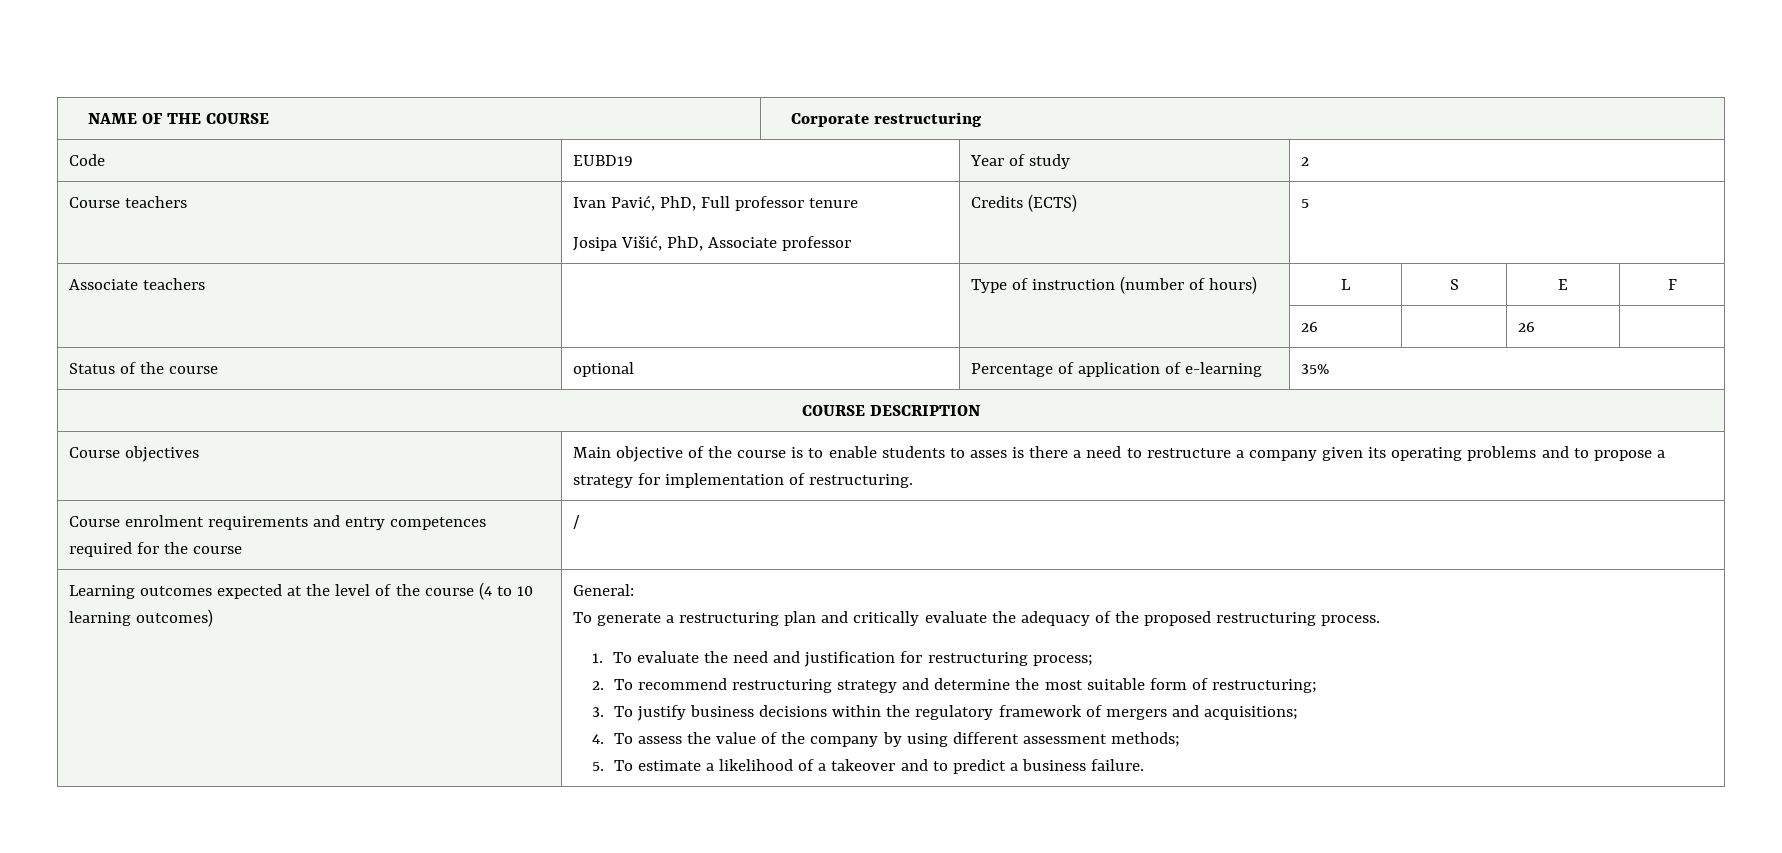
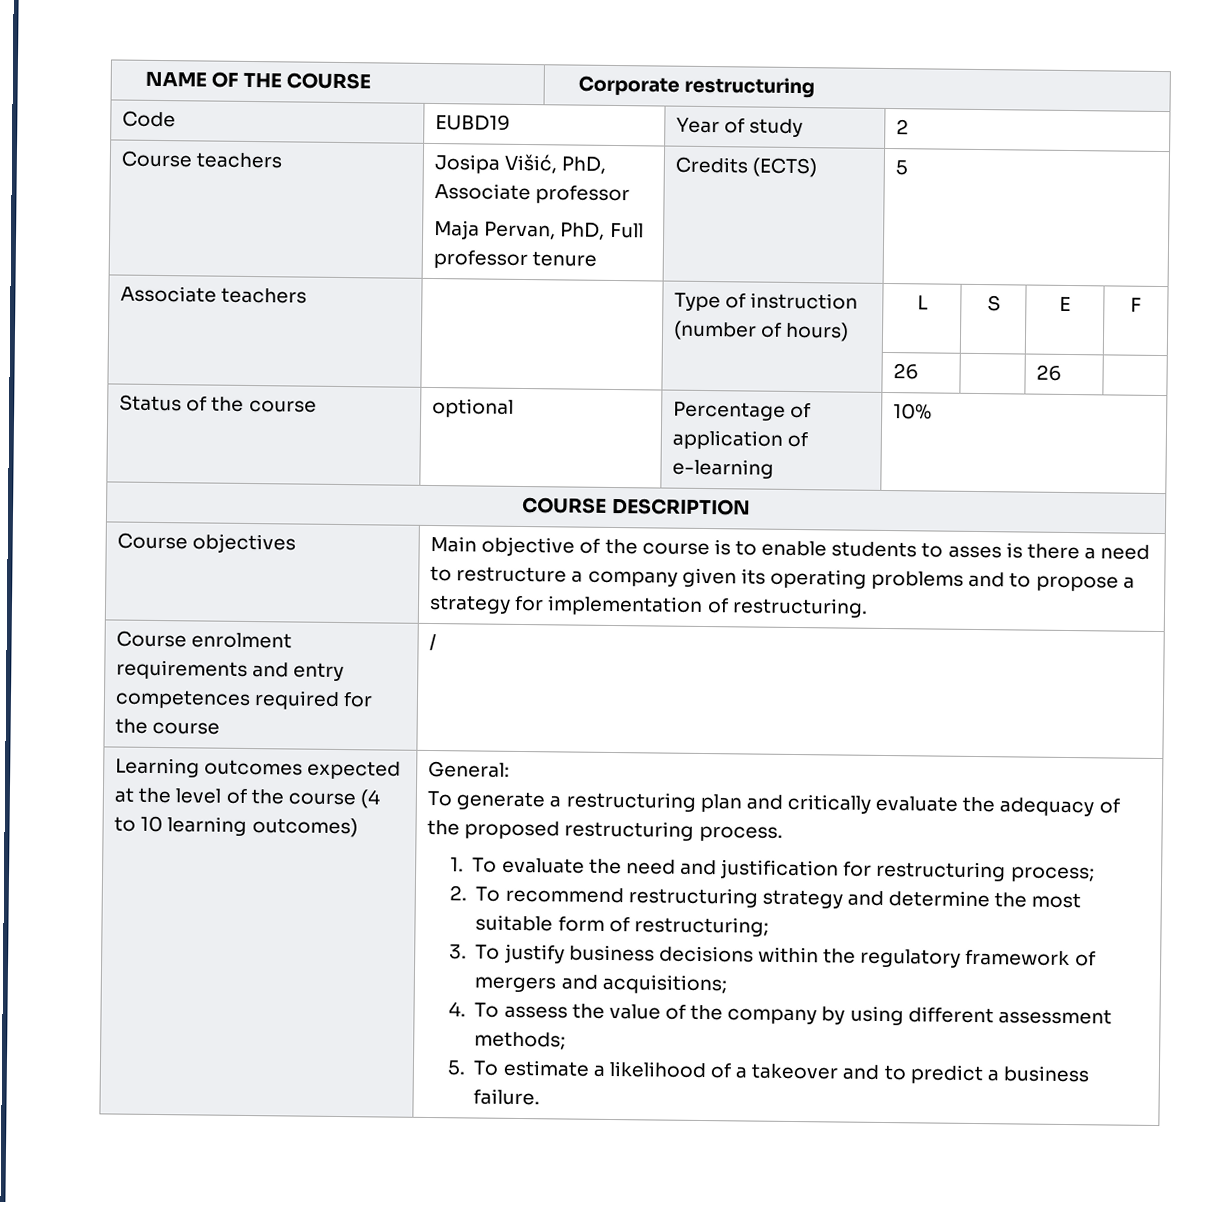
[572,195,859,211] Ivan Pavić, PhD, Full professor tenure // -> (283, 160) none
(852, 243) none -> [434,220,644,240] [433,250,598,270] // Maja Pervan, PhD, Full professor tenure
[1300,364,1329,374] 35% -> [893,403,933,420] 10%

